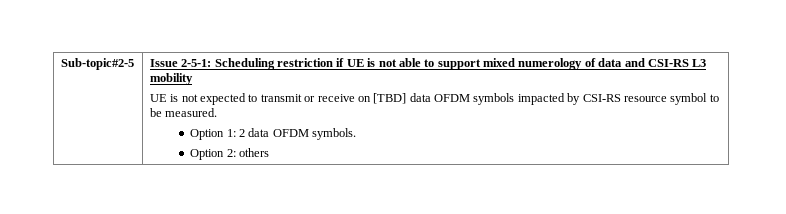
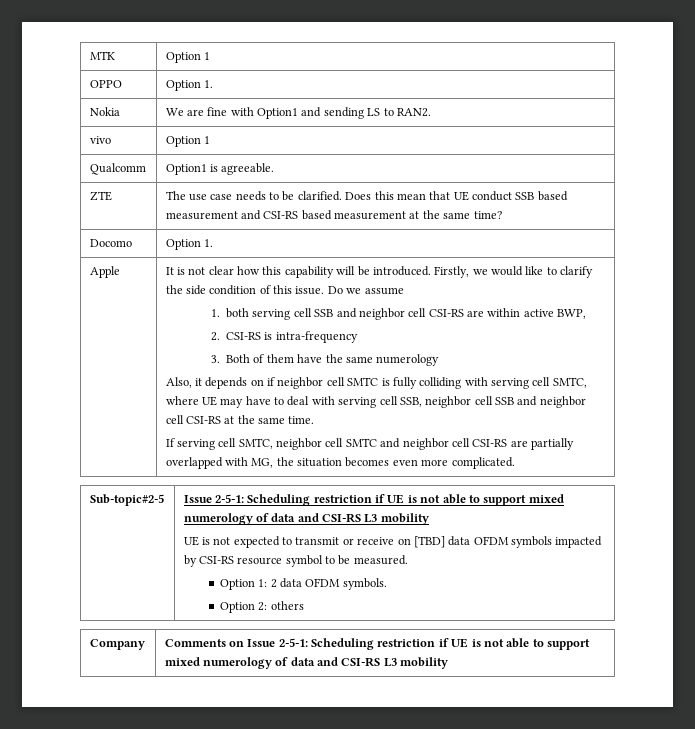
(60, 64) none -> [89,51,115,60] [165,52,210,63] [89,80,122,88] [165,80,213,91] [89,107,120,116] [165,107,431,119] [89,136,111,144] [165,136,210,147] [89,163,146,175] [165,163,275,175] [89,191,112,201] [165,191,568,201] [165,210,502,220] [89,239,132,247] [165,239,213,250] [89,266,120,278] [165,266,594,278] [165,285,404,295] [210,308,587,320] [210,331,358,343] [210,354,440,366] [165,377,587,389] [165,396,586,408] [165,415,315,424] [165,438,575,450] [165,457,515,469] MTK | Option 1 // OPPO | Option 1. // Nokia | We are fine with Option1 and sending LS to RAN2. // vivo | Option 1 // Qualcomm | Option1 is agreeable. // ZTE | The use case needs to be clarified. Does this mean that UE conduct SSB based measurement and CSI-RS based measurement at the same time? // Docomo | Option 1. // Apple | It is not clear how this capability will be introduced. Firstly, we would like to clarify the side condition of this issue. Do we assume // 1. both serving cell SSB and neighbor cell CSI-RS are within active BWP, // 2. CSI-RS is intra-frequency // 3. Both of them have the same numerology // Also, it depends on if neighbor cell SMTC is fully colliding with serving cell SMTC, where UE may have to deal with serving cell SSB, neighbor cell SSB and neighbor cell CSI-RS at the same time. // If serving cell SMTC, neighbor cell SMTC and neighbor cell CSI-RS are partially overlapped with MG, the situation becomes even more complicated. //
(269, 152) none -> [89,639,145,650] [164,638,591,650] [164,657,449,669] // Company | Comments on Issue 2-5-1: Scheduling restriction if UE is not able to support mixed numerology of data and CSI-RS L3 mobility

